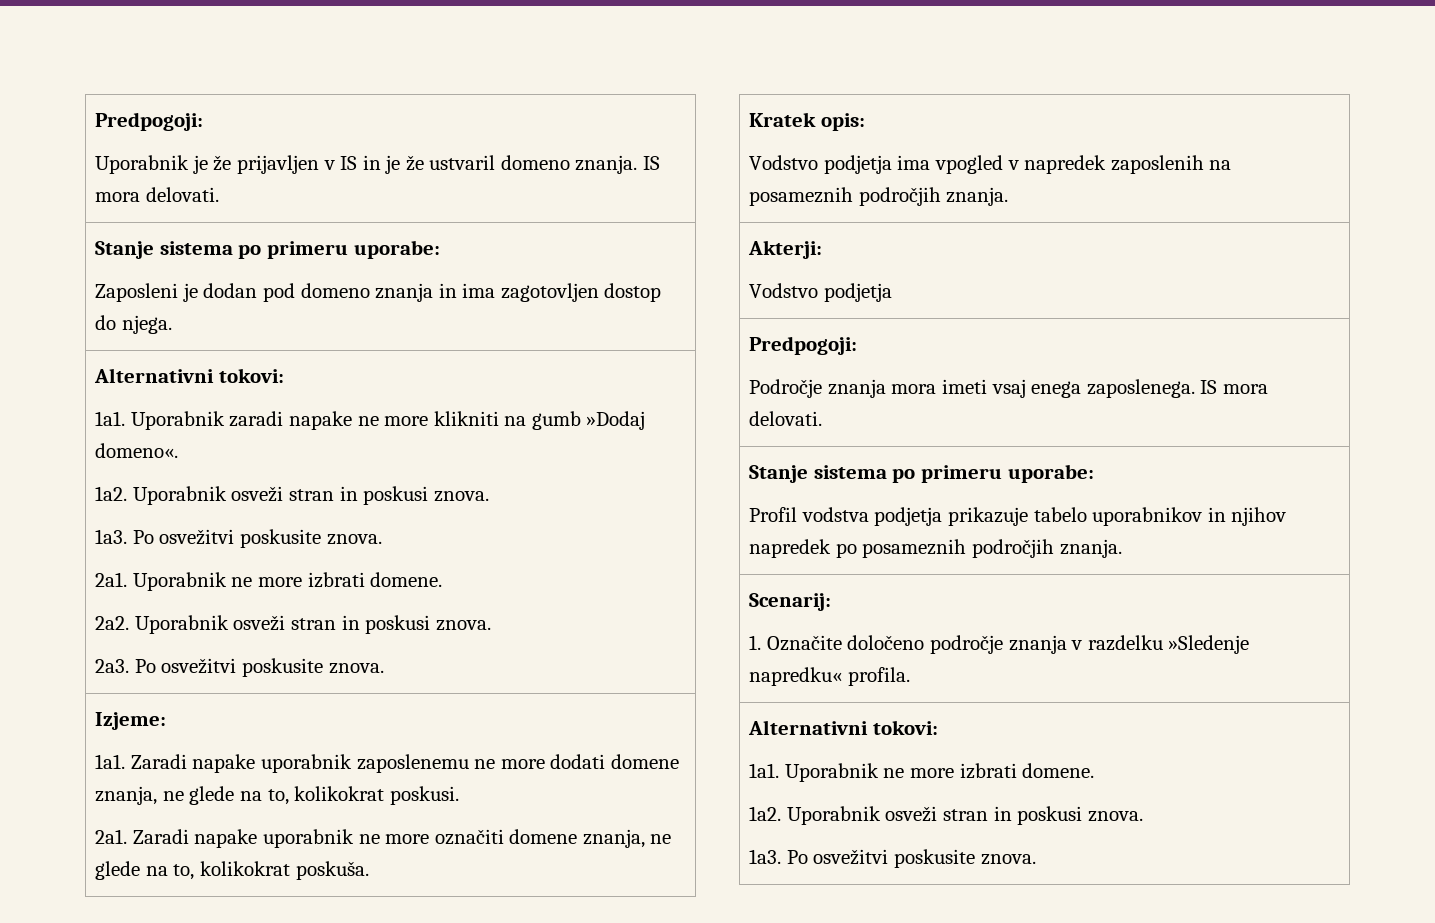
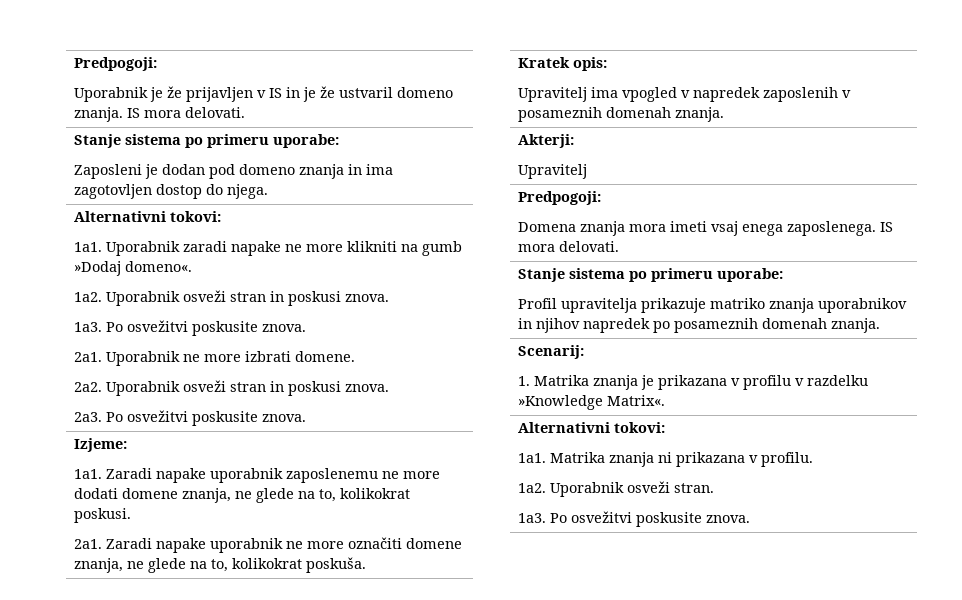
[749,155,892,174] Vodstvo podjetja -> [517,87,587,102] Upravitelj
[1209,160,1232,170] [749,187,941,206] na posameznih področjih -> [841,90,851,98] [517,107,671,122] v posameznih domenah
[749,283,892,302] [749,336,858,355] [749,379,823,398] Vodstvo podjetja // Predpogoji: // Področje -> [517,164,587,179] [517,191,601,205] [517,222,576,232] Upravitelj // Predpogoji: // Domena
[801,507,1087,526] vodstva podjetja prikazuje tabelo -> [560,298,814,313] upravitelja prikazuje matriko znanja
[972,539,1055,558] področjih -> [761,318,827,329] domenah
[766,635,1250,654] [749,667,910,686] [748,720,938,735] [749,763,1095,782] [749,806,1143,825] Označite določeno področje znanja v razdelku »Sledenje napredku« profila. // Alternativni tokovi: // 1a1. Uporabnik ne more izbrati domene. // 1a2. Uporabnik osveži stran in poskusi znova. -> [533,375,868,390] [517,395,665,410] [517,422,665,433] [517,452,813,467] [517,481,714,497] Matrika znanja je prikazana v profilu v razdelku »Knowledge Matrix«. // Alternativni tokovi: // 1a1. Matrika znanja ni prikazana v profilu. // 1a2. Uporabnik osveži stran.

